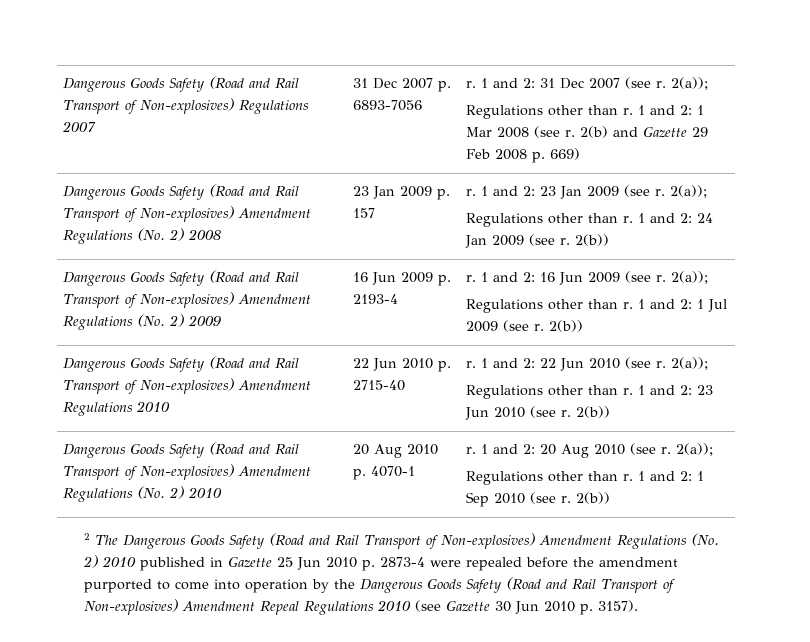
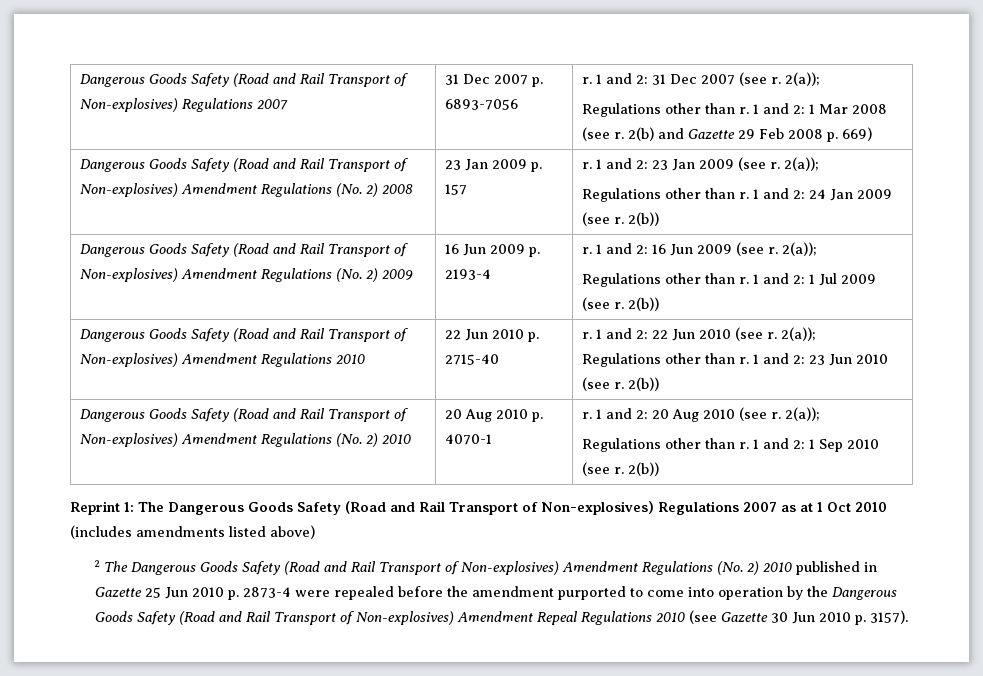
(611, 498) none -> [70,501,887,515] [70,525,315,539] // Reprint 1: The Dangerous Goods Safety (Road and Rail Transport of Non-explosives) Regulations 2007 as at 1 Oct 2010 (includes amendments listed above)

